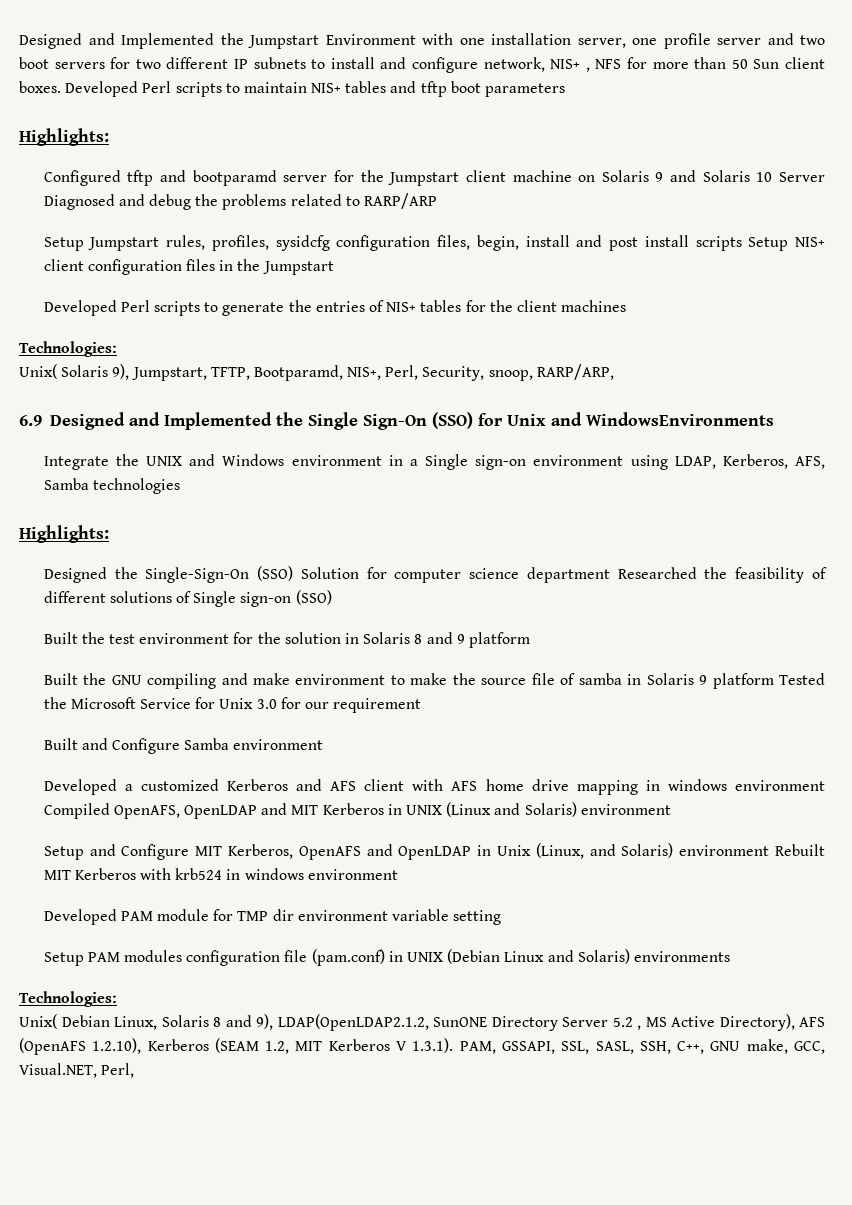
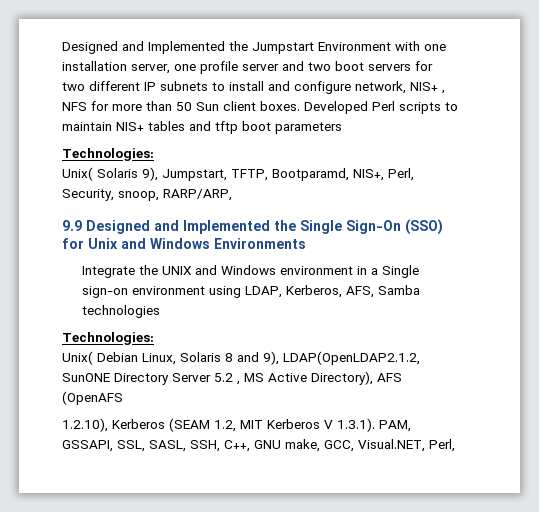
[19,128,109,146] [43,170,826,186] [43,193,438,210] [43,235,825,251] [43,259,334,275] [43,300,627,316] // Highlights: // Configured tftp and bootparamd server for the Jumpstart client machine on Solaris 9 and Solaris 10 Server Diagnosed and debug the problems related to RARP/ARP // Setup Jumpstart rules, profiles, sysidcfg configuration files, begin, install and post install scripts Setup NIS+ client configuration files in the Jumpstart // Developed Perl scripts to generate the entries of NIS+ tables for the client machines -> (342, 128) none
[19,415,42,426] 6.9 -> [62,220,82,231] 9.9
[585,412,774,426] WindowsEnvironments -> [150,238,306,249] Windows Environments
[19,525,109,543] [43,566,827,583] [43,590,332,607] [43,632,530,648] [43,673,826,689] [43,697,422,713] [43,738,324,754] [43,779,825,795] [43,802,671,819] [43,843,825,860] [43,868,398,880] [43,909,502,925] [43,949,730,966] // Highlights: // Designed the Single-Sign-On (SSO) Solution for computer science department Researched the feasibility of different solutions of Single sign-on (SSO) // Built the test environment for the solution in Solaris 8 and 9 platform // Built the GNU compiling and make environment to make the source file of samba in Solaris 9 platform Tested the Microsoft Service for Unix 3.0 for our requirement // Built and Configure Samba environment // Developed a customized Kerberos and AFS client with AFS home drive mapping in windows environment Compiled OpenAFS, OpenLDAP and MIT Kerberos in UNIX (Linux and Solaris) environment // Setup and Configure MIT Kerberos, OpenAFS and OpenLDAP in Unix (Linux, and Solaris) environment Rebuilt MIT Kerberos with krb524 in windows environment // Developed PAM module for TMP dir environment variable setting // Setup PAM modules configuration file (pam.conf) in UNIX (Debian Linux and Solaris) environments -> (160, 311) none
(86, 1046) none -> (123, 398) //

